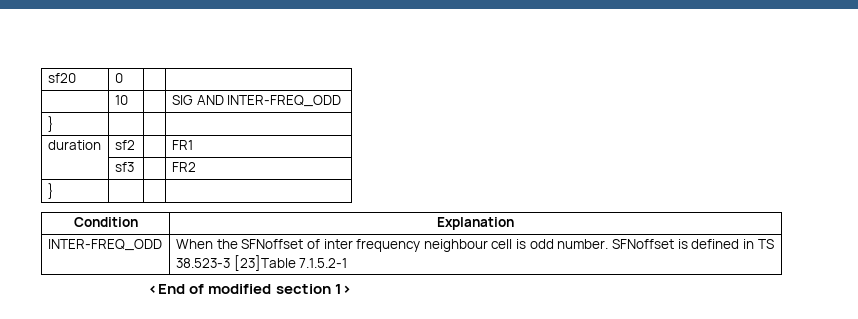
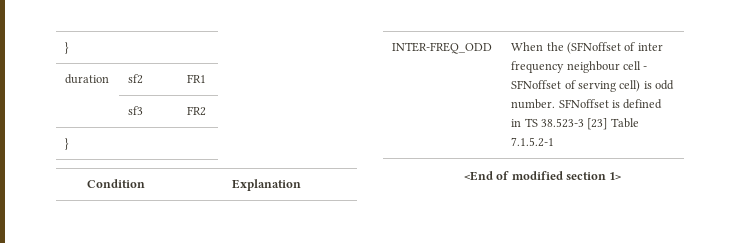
[47,73,76,83] [114,73,123,83] [114,95,128,105] [171,95,342,107] sf20 | 0 | | // | 10 | | SIG AND INTER-FREQ_ODD // -> (65, 48) none
[241,239,304,249] SFNoffset -> [567,42,622,54] (SFNoffset
(513, 244) none -> [643,66,648,70] [511,80,641,92] - SFNoffset of serving cell)
[233,255,296,271] [23]Table -> [587,118,639,130] [23] Table

